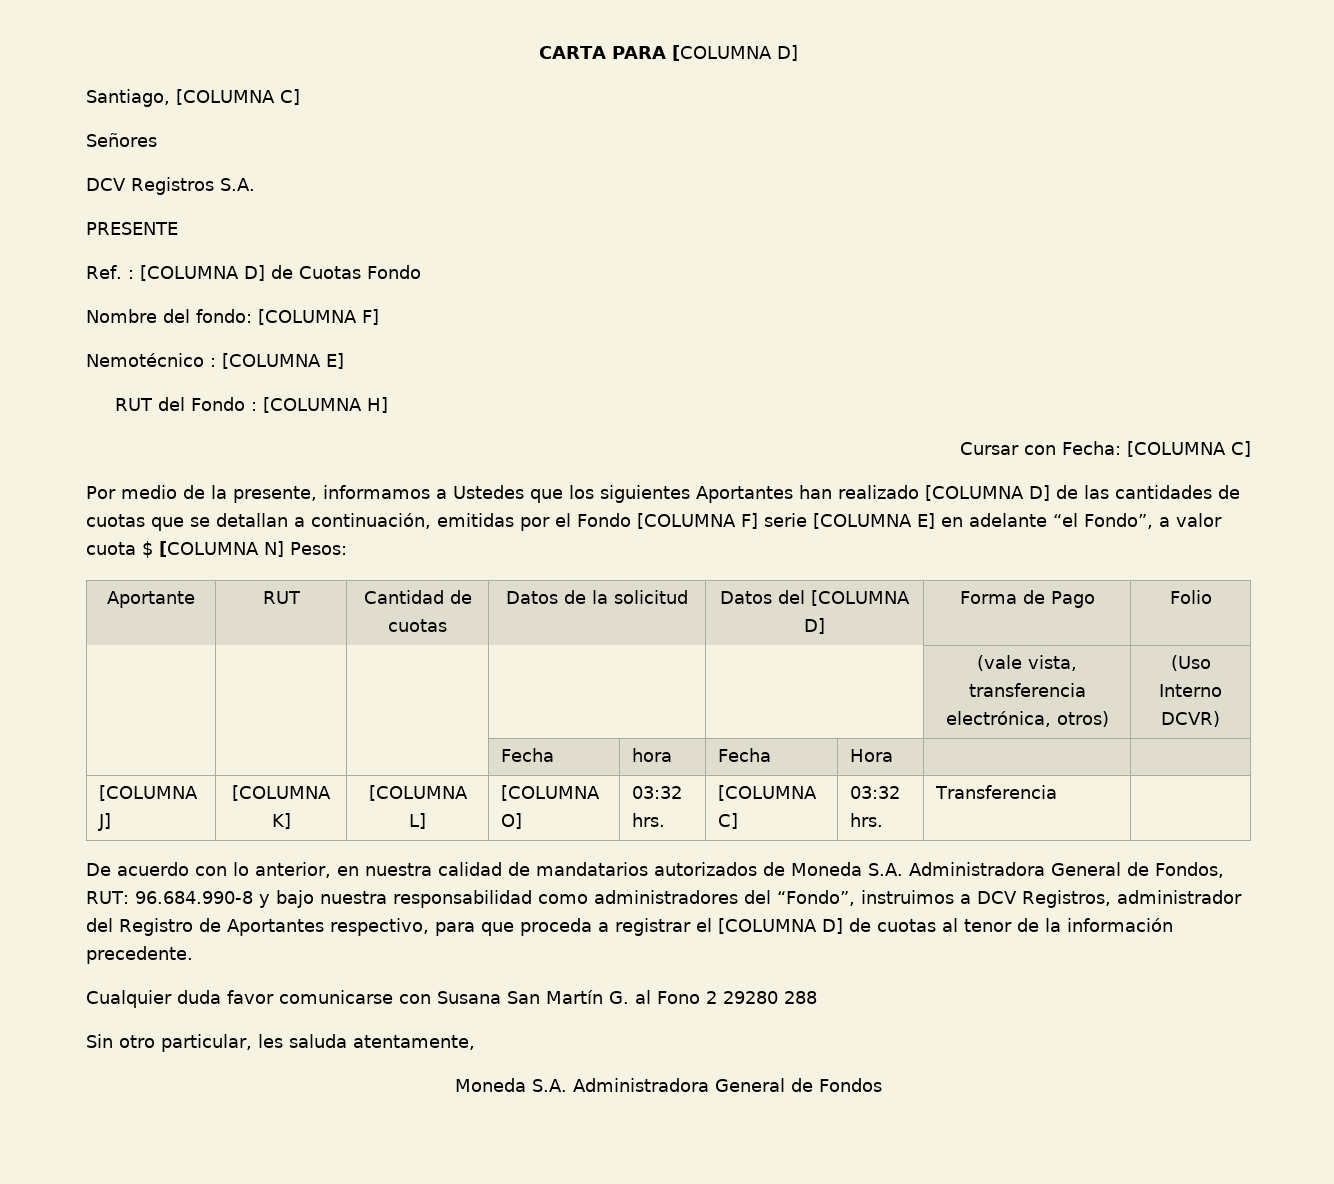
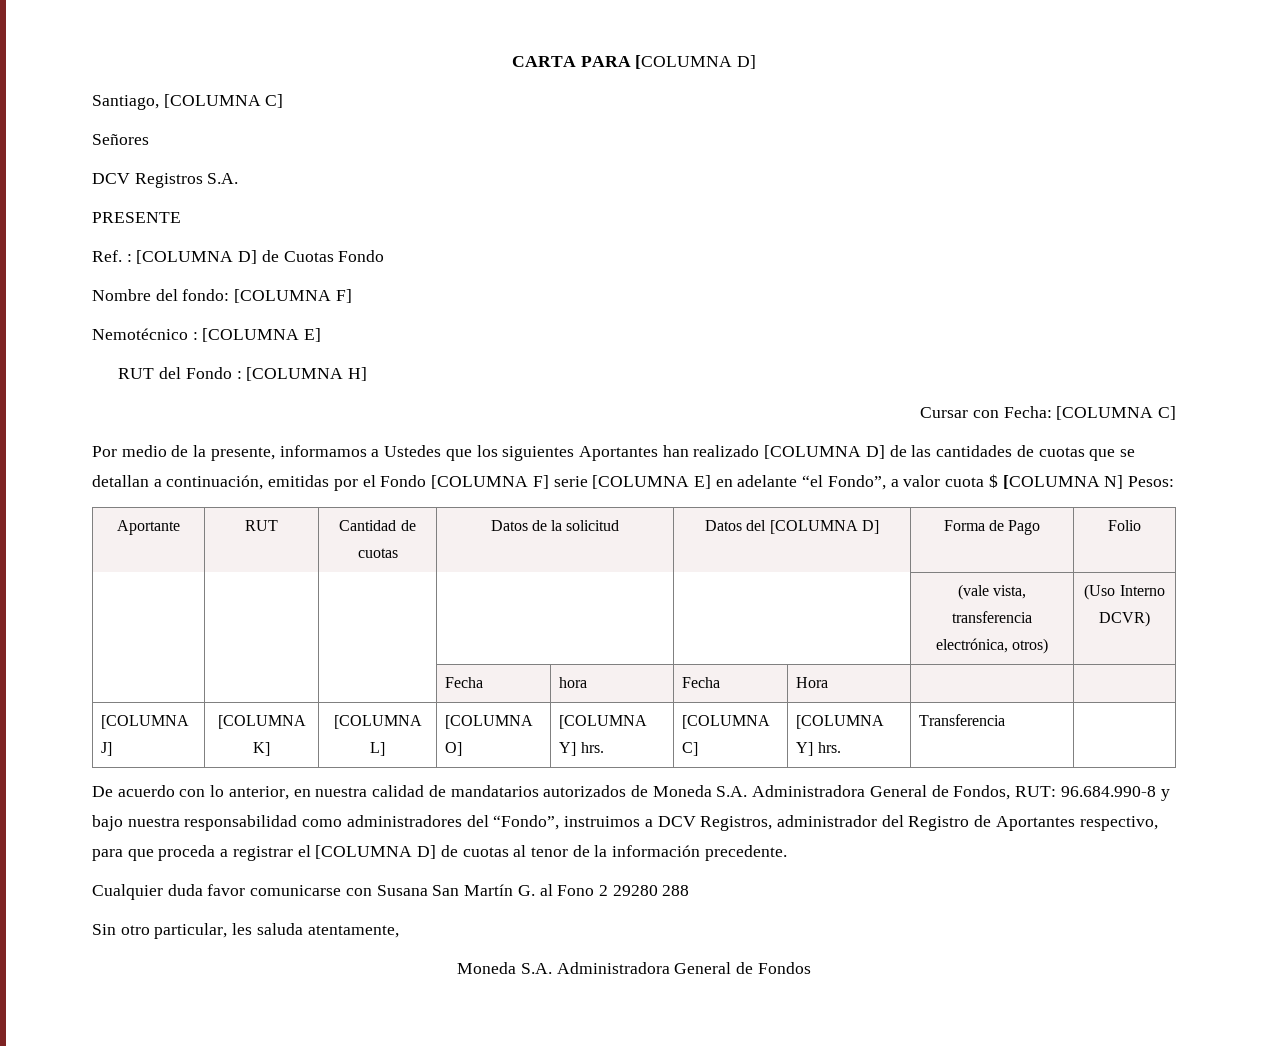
[632,786,683,799] 03:32 -> [559,715,648,729] [559,742,577,756] [COLUMNA Y]
[850,786,901,799] 03:32 -> [796,715,885,729] [796,742,814,756] [COLUMNA Y]

